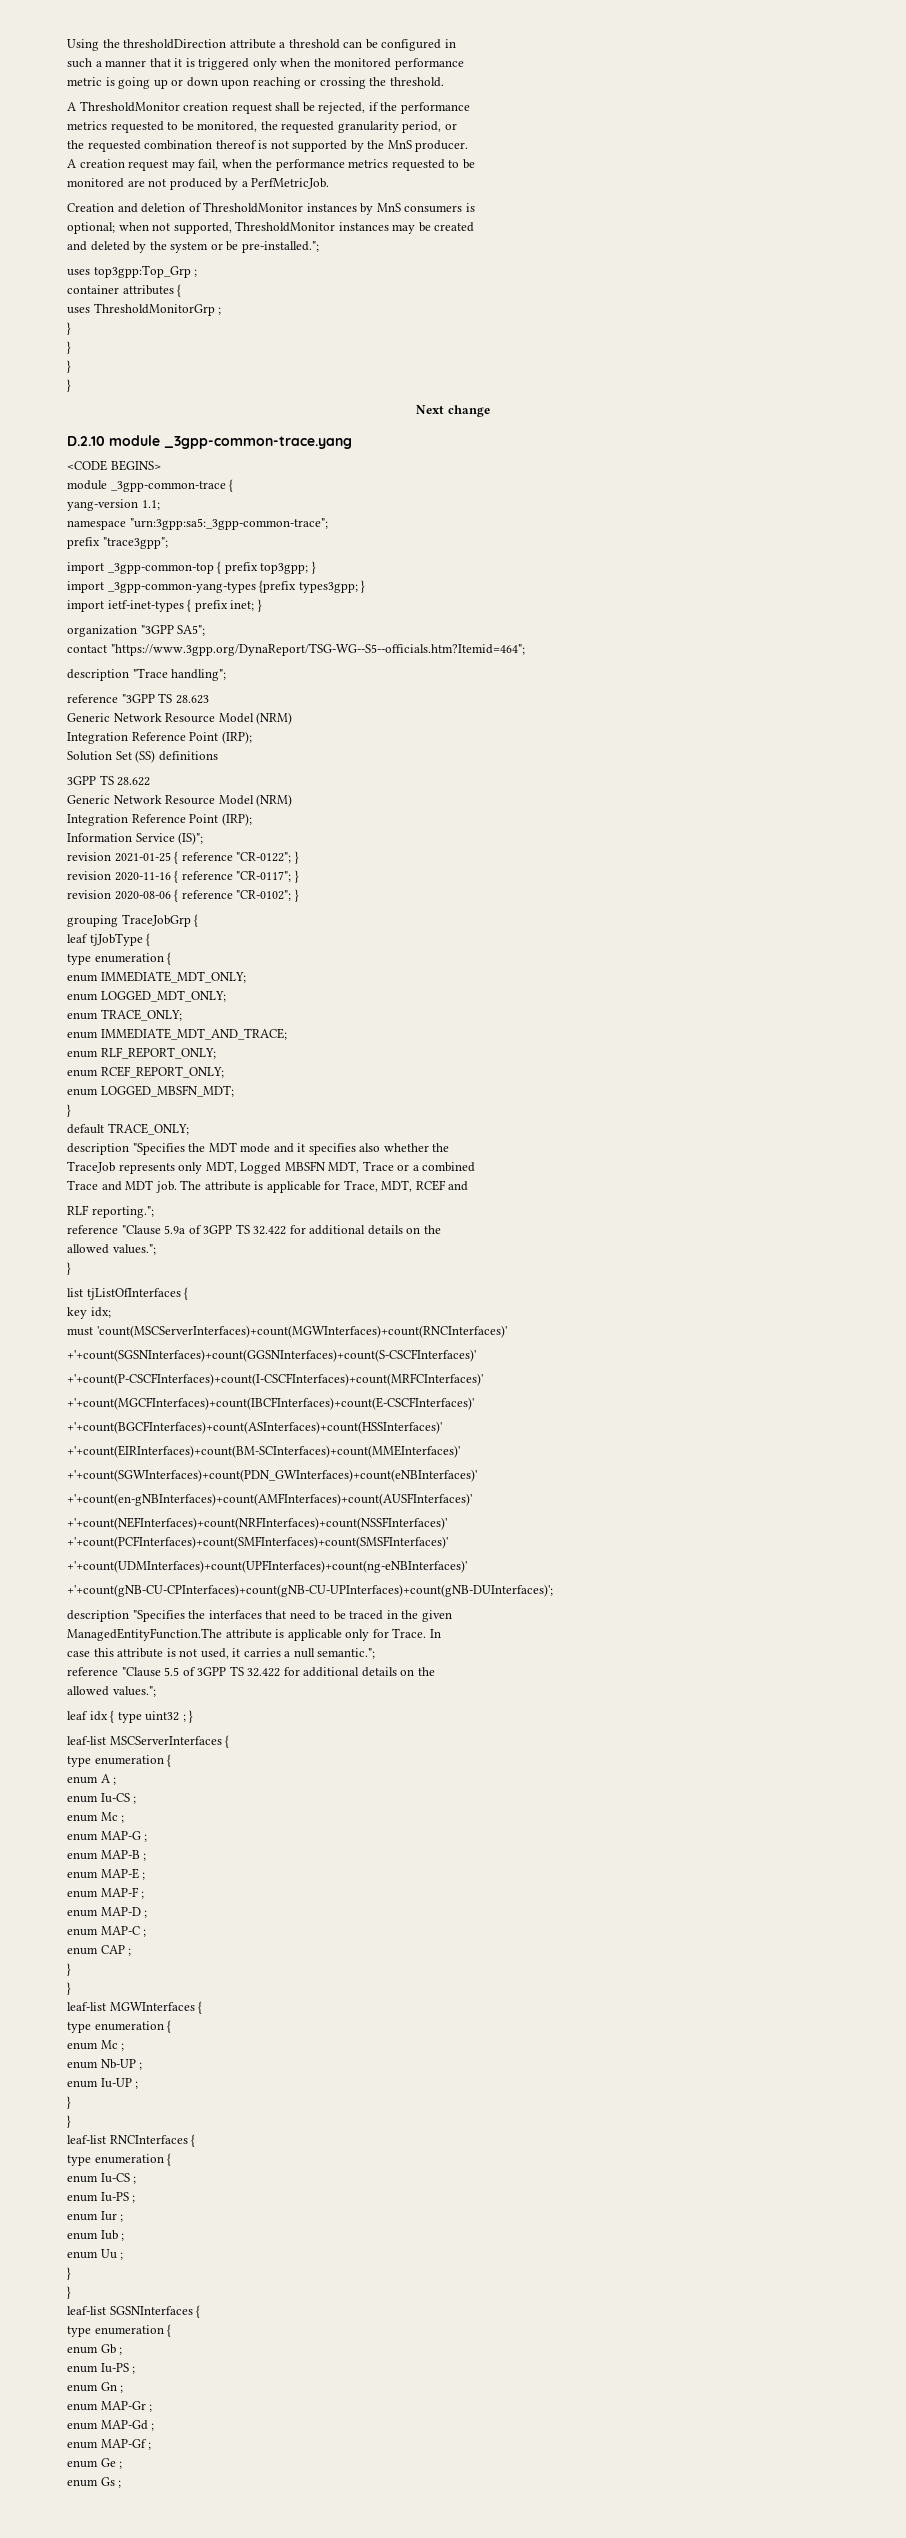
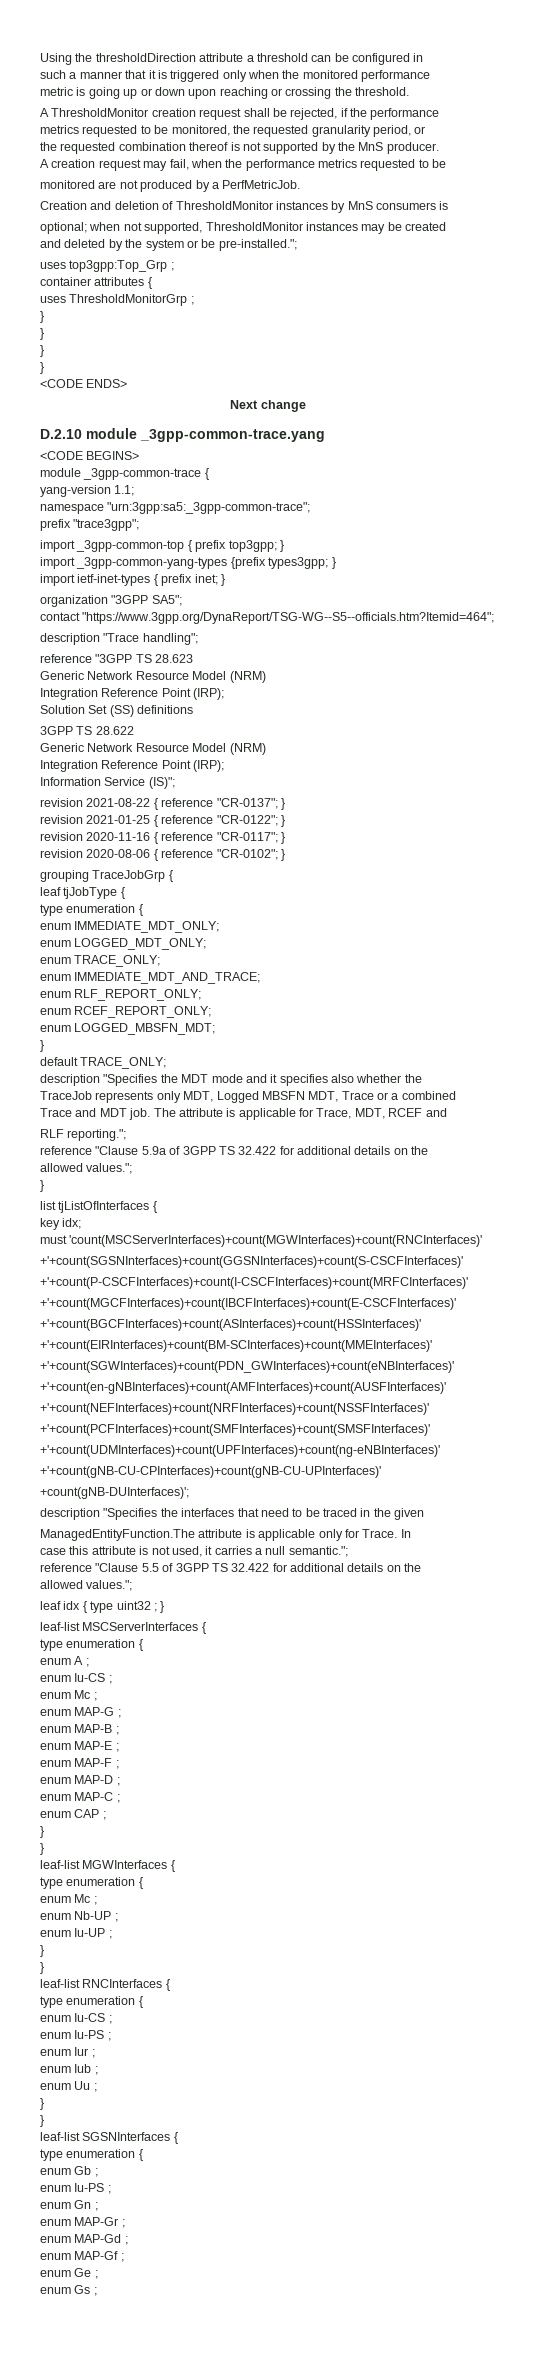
(71, 385) none -> [40,379,128,388] // <CODE ENDS>
(204, 838) none -> [40,798,285,810] // revision 2021-08-22 { reference "CR-0137"; }
[67,1584,553,1597] +'+count(gNB-CU-CPInterfaces)+count(gNB-CU-UPInterfaces)+count(gNB-DUInterfaces)'; -> [40,1466,381,1478] [40,1487,189,1499] +'+count(gNB-CU-CPInterfaces)+count(gNB-CU-UPInterfaces)' // +count(gNB-DUInterfaces)';

